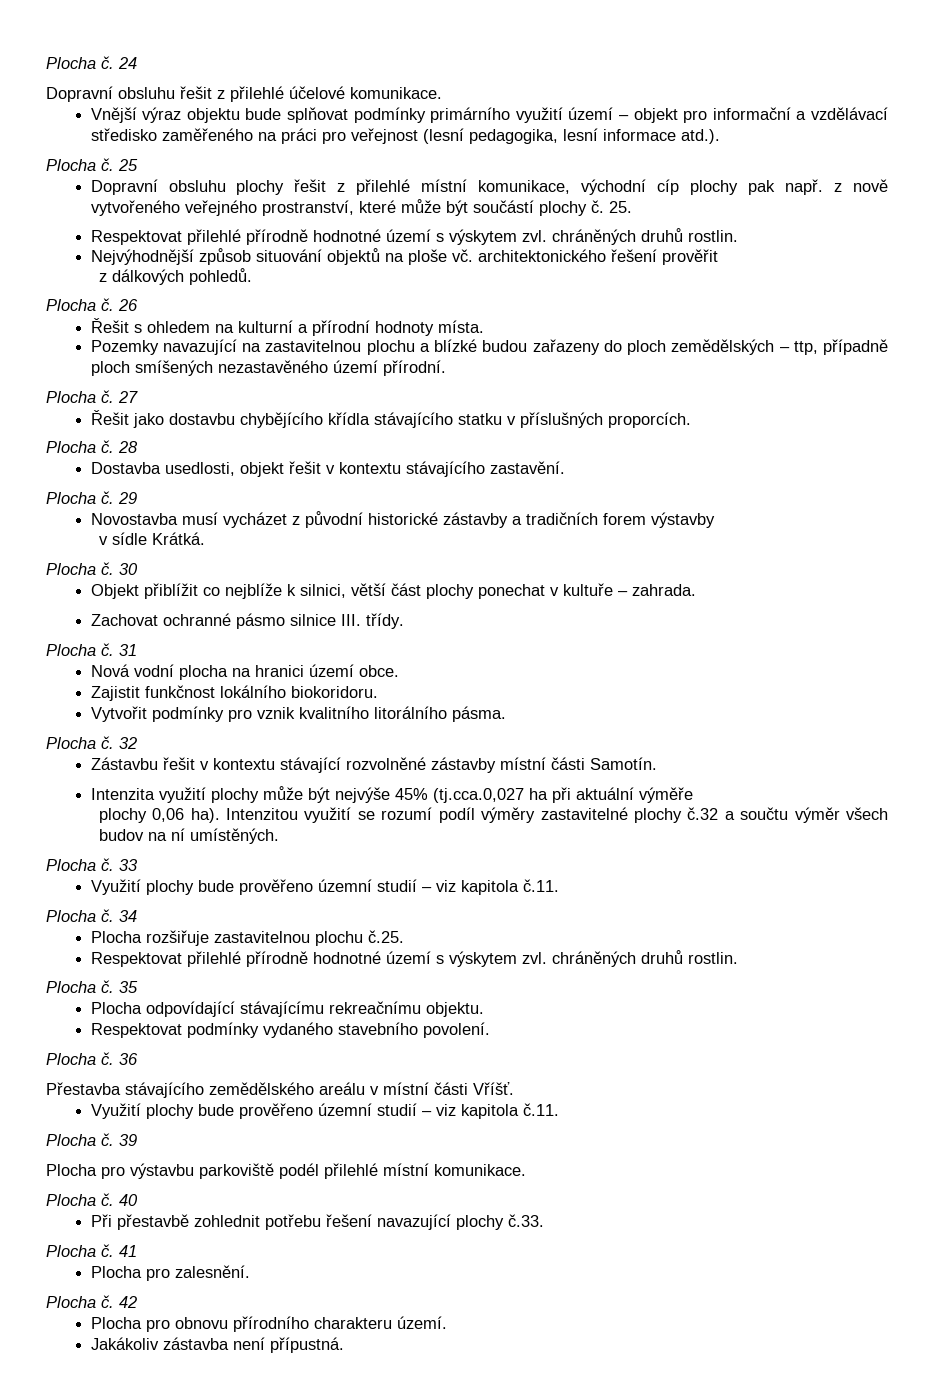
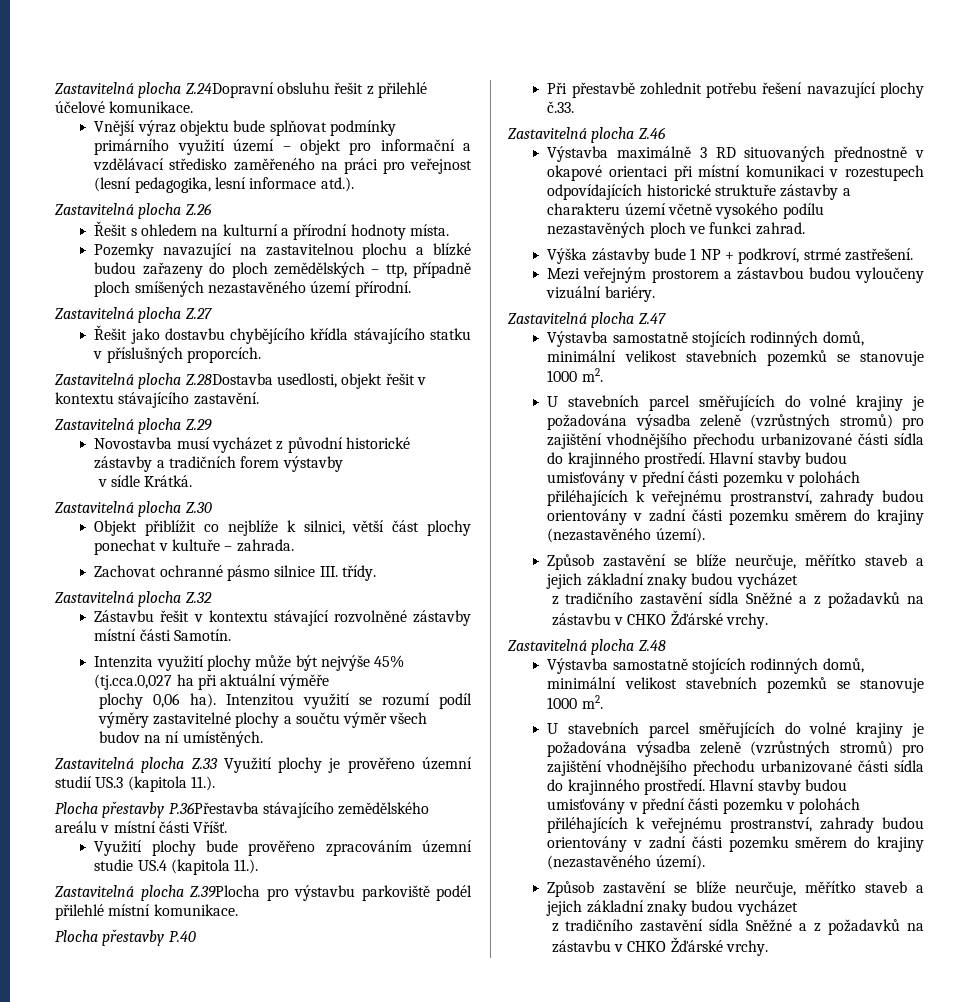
[46,56,137,69] [46,86,113,102] Plocha č. 24 // Dopravní -> [55,82,274,98] Zastavitelná plocha Z.24Dopravní
[46,158,138,171] [90,179,889,195] [90,199,632,216] [90,228,738,245] [90,248,718,265] [98,268,252,285] [46,298,138,311] Plocha č. 25 // Dopravní obsluhu plochy řešit z přilehlé místní komunikace, východní cíp plochy pak např. z nově vytvořeného veřejného prostranství, které může být součástí plochy č. 25. // Respektovat přilehlé přírodně hodnotné území s výskytem zvl. chráněných druhů rostlin. // Nejvýhodnější způsob situování objektů na ploše vč. architektonického řešení prověřit // z dálkových pohledů. // Plocha č. 26 -> [55,203,212,219] Zastavitelná plocha Z.26
[46,390,138,403] Plocha č. 27 -> [55,307,212,323] Zastavitelná plocha Z.27
[46,440,138,453] [90,462,161,474] Plocha č. 28 // Dostavba -> [55,373,273,389] Zastavitelná plocha Z.28Dostavba
[46,491,137,504] Plocha č. 29 -> [55,418,212,434] Zastavitelná plocha Z.29
[46,562,138,575] Plocha č. 30 -> [55,501,212,517] Zastavitelná plocha Z.30
[46,643,137,656] [90,664,399,680] [90,685,378,701] [90,706,506,722] [46,736,137,749] Plocha č. 31 // Nová vodní plocha na hranici území obce. // Zajistit funkčnost lokálního biokoridoru. // Vytvořit podmínky pro vznik kvalitního litorálního pásma. // Plocha č. 32 -> [55,591,212,607] Zastavitelná plocha Z.32
[687,807,719,820] č.32 -> (280, 720) none
[46,858,138,871] [90,879,559,895] [46,909,137,922] [90,930,404,946] [90,950,738,967] [46,980,138,993] [90,1001,484,1017] [90,1022,490,1038] [46,1052,138,1065] [46,1082,121,1095] Plocha č. 33 // Využití plochy bude prověřeno územní studií – viz kapitola č.11. // Plocha č. 34 // Plocha rozšiřuje zastavitelnou plochu č.25. // Respektovat přilehlé přírodně hodnotné území s výskytem zvl. chráněných druhů rostlin. // Plocha č. 35 // Plocha odpovídající stávajícímu rekreačnímu objektu. // Respektovat podmínky vydaného stavebního povolení. // Plocha č. 36 // Přestavba -> [55,757,472,773] [55,776,215,792] [55,801,259,818] Zastavitelná plocha Z.33 Využití plochy je prověřeno územní studií US.3 (kapitola 11.). // Plocha přestavby P.36Přestavba
[317,1103,559,1119] [46,1133,137,1146] [46,1164,97,1176] územní studií – viz kapitola č.11. // Plocha č. 39 // Plocha -> [325,840,473,856] [94,859,259,875] [55,885,260,901] zpracováním územní studie US.4 (kapitola 11.). // Zastavitelná plocha Z.39Plocha
[101,1193,138,1206] č. 40 -> [102,929,196,946] přestavby P.40
[46,1244,137,1257] [90,1265,250,1281] [46,1295,137,1308] [90,1316,447,1332] [90,1337,344,1353] Plocha č. 41 // Plocha pro zalesnění. // Plocha č. 42 // Plocha pro obnovu přírodního charakteru území. // Jakákoliv zástavba není přípustná. -> [508,127,666,143] [547,146,924,162] [547,165,925,181] [547,184,851,200] [547,203,824,219] [547,222,805,238] [547,248,913,264] [547,267,925,283] [546,286,655,302] [508,312,666,328] [547,331,864,347] [547,350,924,366] [547,368,603,382] [547,395,924,411] [547,414,924,430] [547,433,925,449] [547,452,847,468] [547,471,861,487] [547,490,925,506] [547,509,924,525] [547,528,705,543] [547,554,924,570] [546,573,798,589] [551,592,924,608] [551,610,768,629] [508,639,666,655] [547,658,864,674] [547,677,924,693] [547,695,603,709] [547,722,924,738] [547,741,924,757] [547,760,925,776] [547,779,847,795] [547,798,861,814] [547,817,925,833] [547,836,924,852] [547,855,705,870] [547,881,924,897] [546,900,798,916] [551,919,924,935] [551,937,768,956] Zastavitelná plocha Z.46 // Výstavba maximálně 3 RD situovaných přednostně v okapové orientaci při místní komunikaci v rozestupech odpovídajících historické struktuře zástavby a charakteru území včetně vysokého podílu nezastavěných ploch ve funkci zahrad. // Výška zástavby bude 1 NP + podkroví, strmé zastřešení. // Mezi veřejným prostorem a zástavbou budou vyloučeny vizuální bariéry. // Zastavitelná plocha Z.47 // Výstavba samostatně stojících rodinných domů, minimální velikost stavebních pozemků se stanovuje 1000 m2. // U stavebních parcel směřujících do volné krajiny je požadována výsadba zeleně (vzrůstných stromů) pro zajištění vhodnějšího přechodu urbanizované části sídla do krajinného prostředí. Hlavní stavby budou umisťovány v přední části pozemku v polohách přiléhajících k veřejnému prostranství, zahrady budou orientovány v zadní části pozemku směrem do krajiny (nezastavěného území). // Způsob zastavění se blíže neurčuje, měřítko staveb a jejich základní znaky budou vycházet // z tradičního zastavění sídla Sněžné a z požadavků na zástavbu v CHKO Žďárské vrchy. // Zastavitelná plocha Z.48 // Výstavba samostatně stojících rodinných domů, minimální velikost stavebních pozemků se stanovuje 1000 m2. // U stavebních parcel směřujících do volné krajiny je požadována výsadba zeleně (vzrůstných stromů) pro zajištění vhodnějšího přechodu urbanizované části sídla do krajinného prostředí. Hlavní stavby budou umisťovány v přední části pozemku v polohách přiléhajících k veřejnému prostranství, zahrady budou orientovány v zadní části pozemku směrem do krajiny (nezastavěného území). // Způsob zastavění se blíže neurčuje, měřítko staveb a jejich základní znaky budou vycházet // z tradičního zastavění sídla Sněžné a z požadavků na zástavbu v CHKO Žďárské vrchy.

